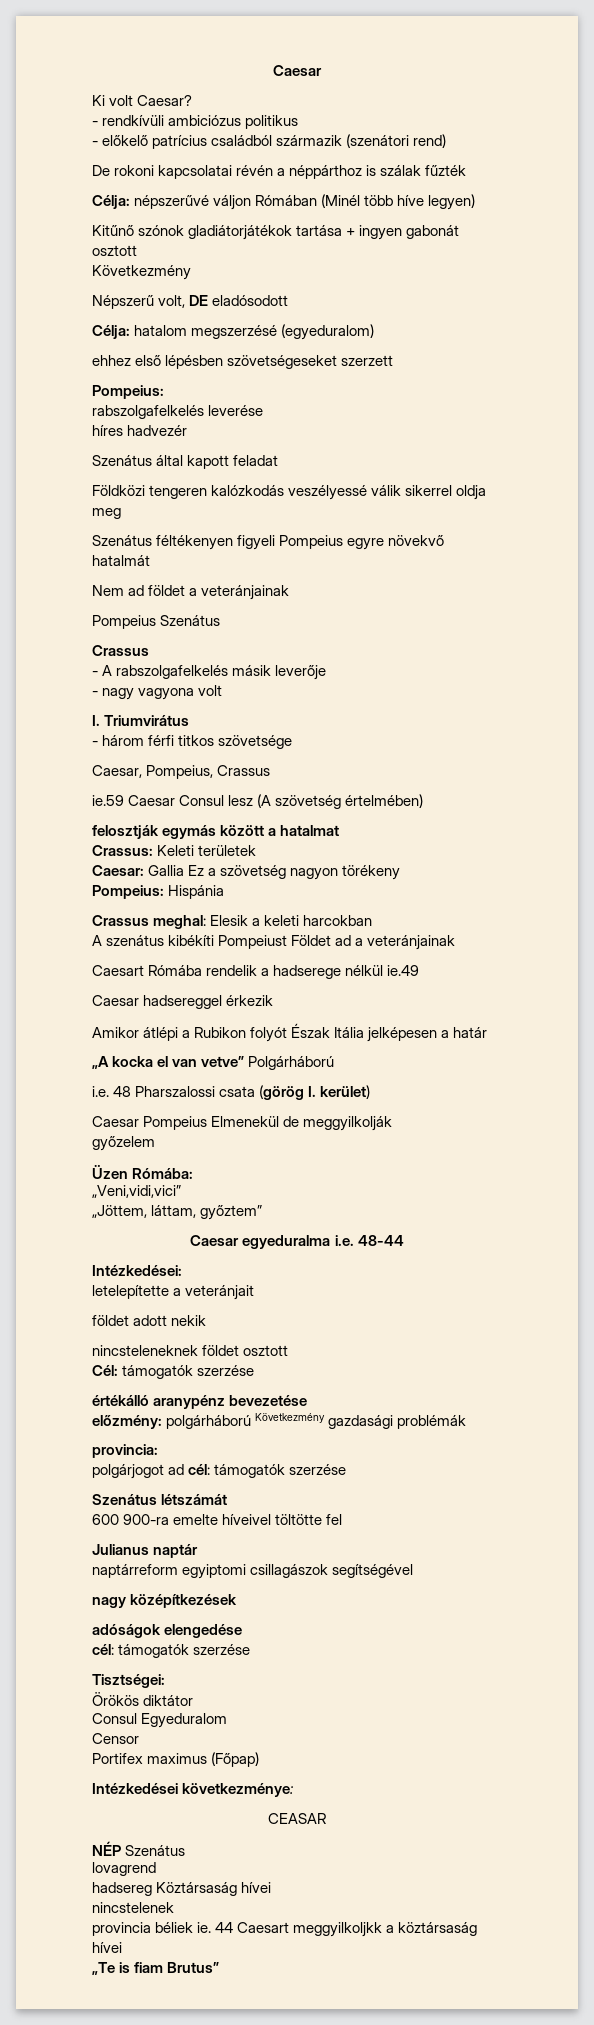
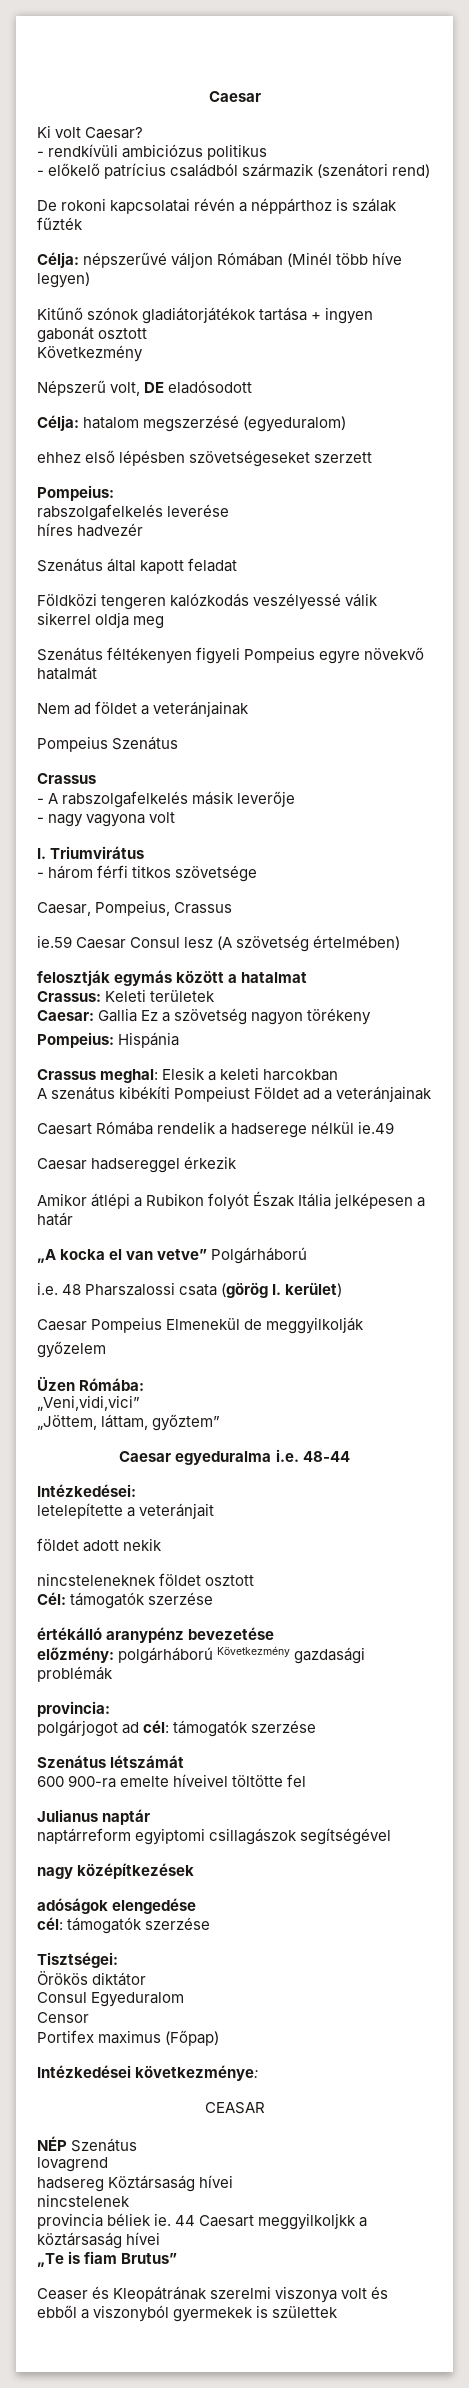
(220, 1967) none -> [37,2286,389,2303] [37,2305,339,2322] // Ceaser és Kleopátrának szerelmi viszonya volt és ebből a viszonyból gyermekek is születtek

